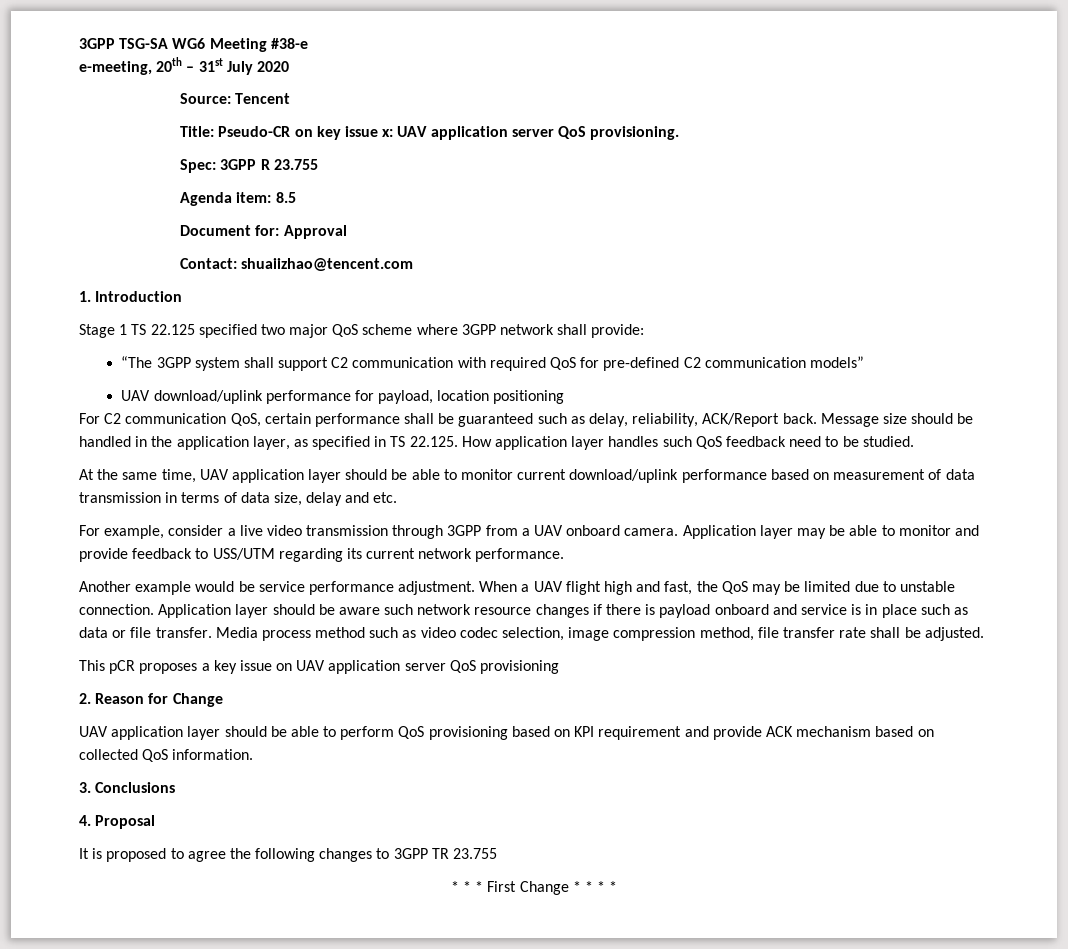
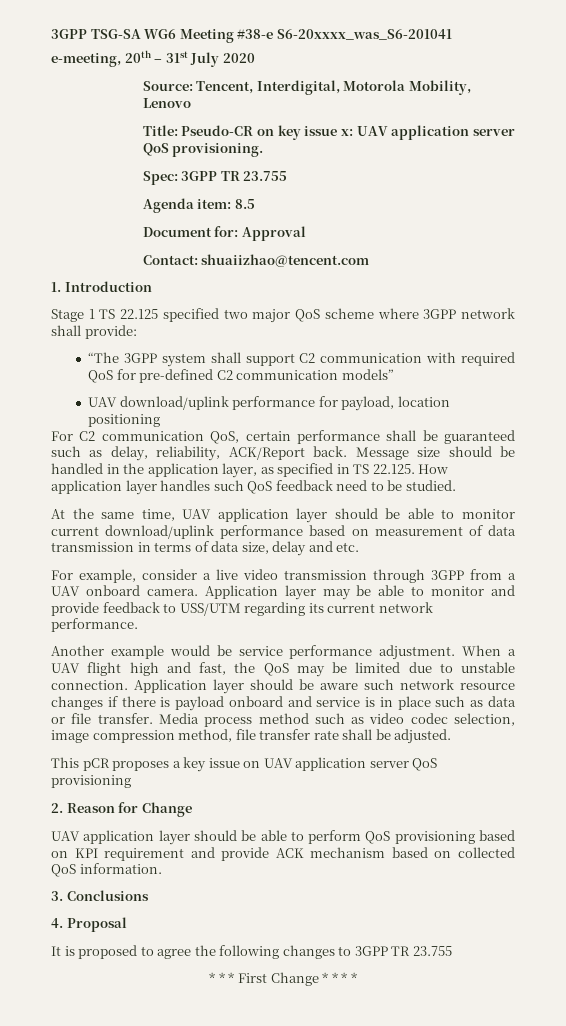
(308, 43) none -> [276,29,452,40] S6-20xxxx_was_S6-201041
[235,93,291,104] Tencent -> [196,80,471,95] [142,98,191,108] Tencent, Interdigital, Motorola Mobility, Lenovo
[260,159,270,170] R -> [220,171,240,181] TR

